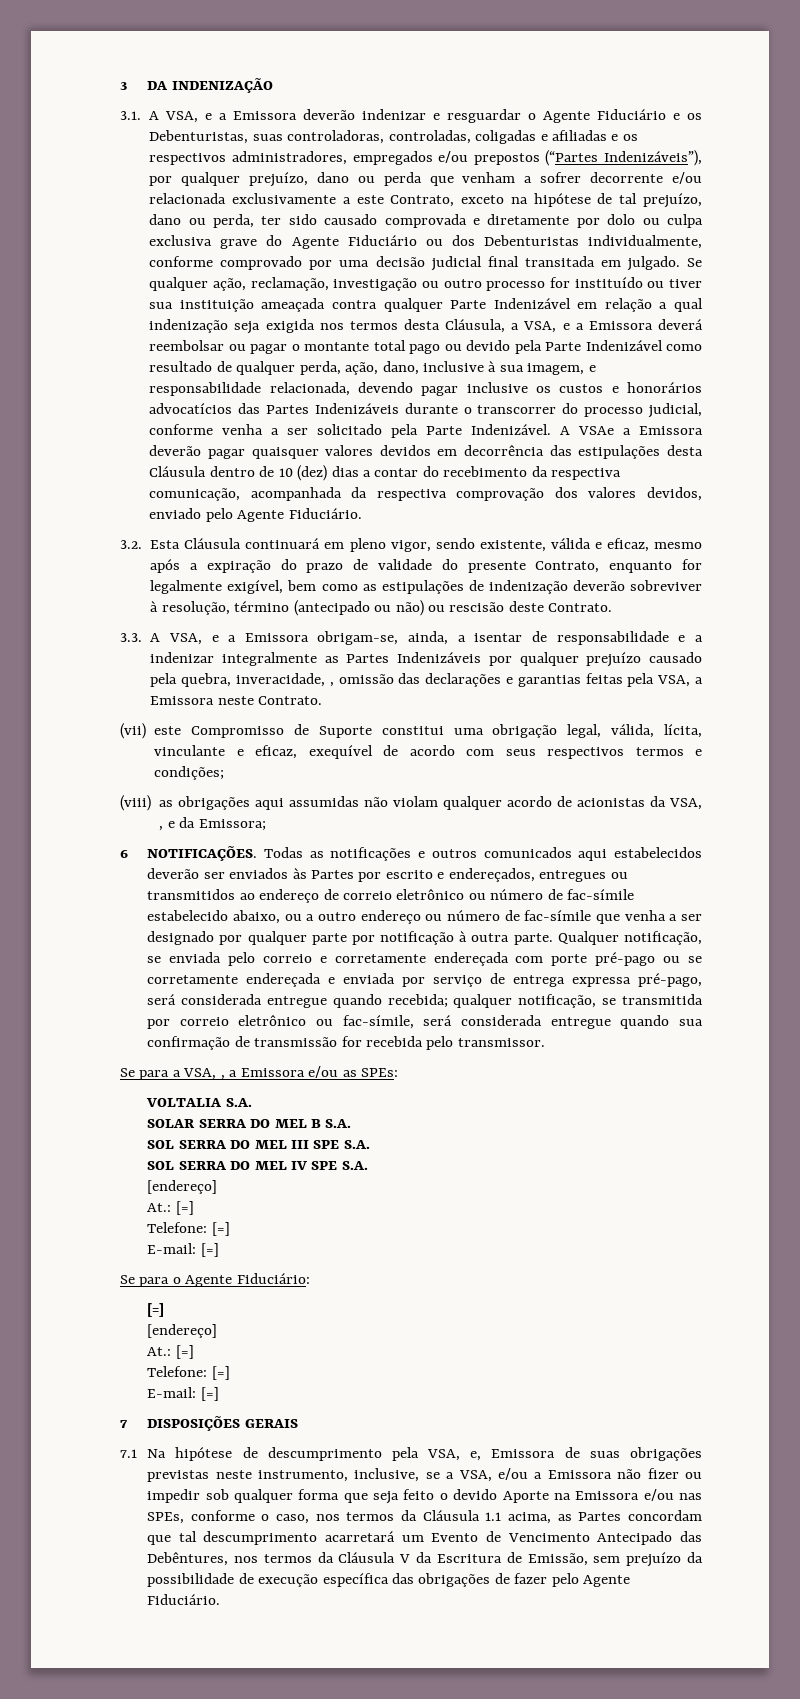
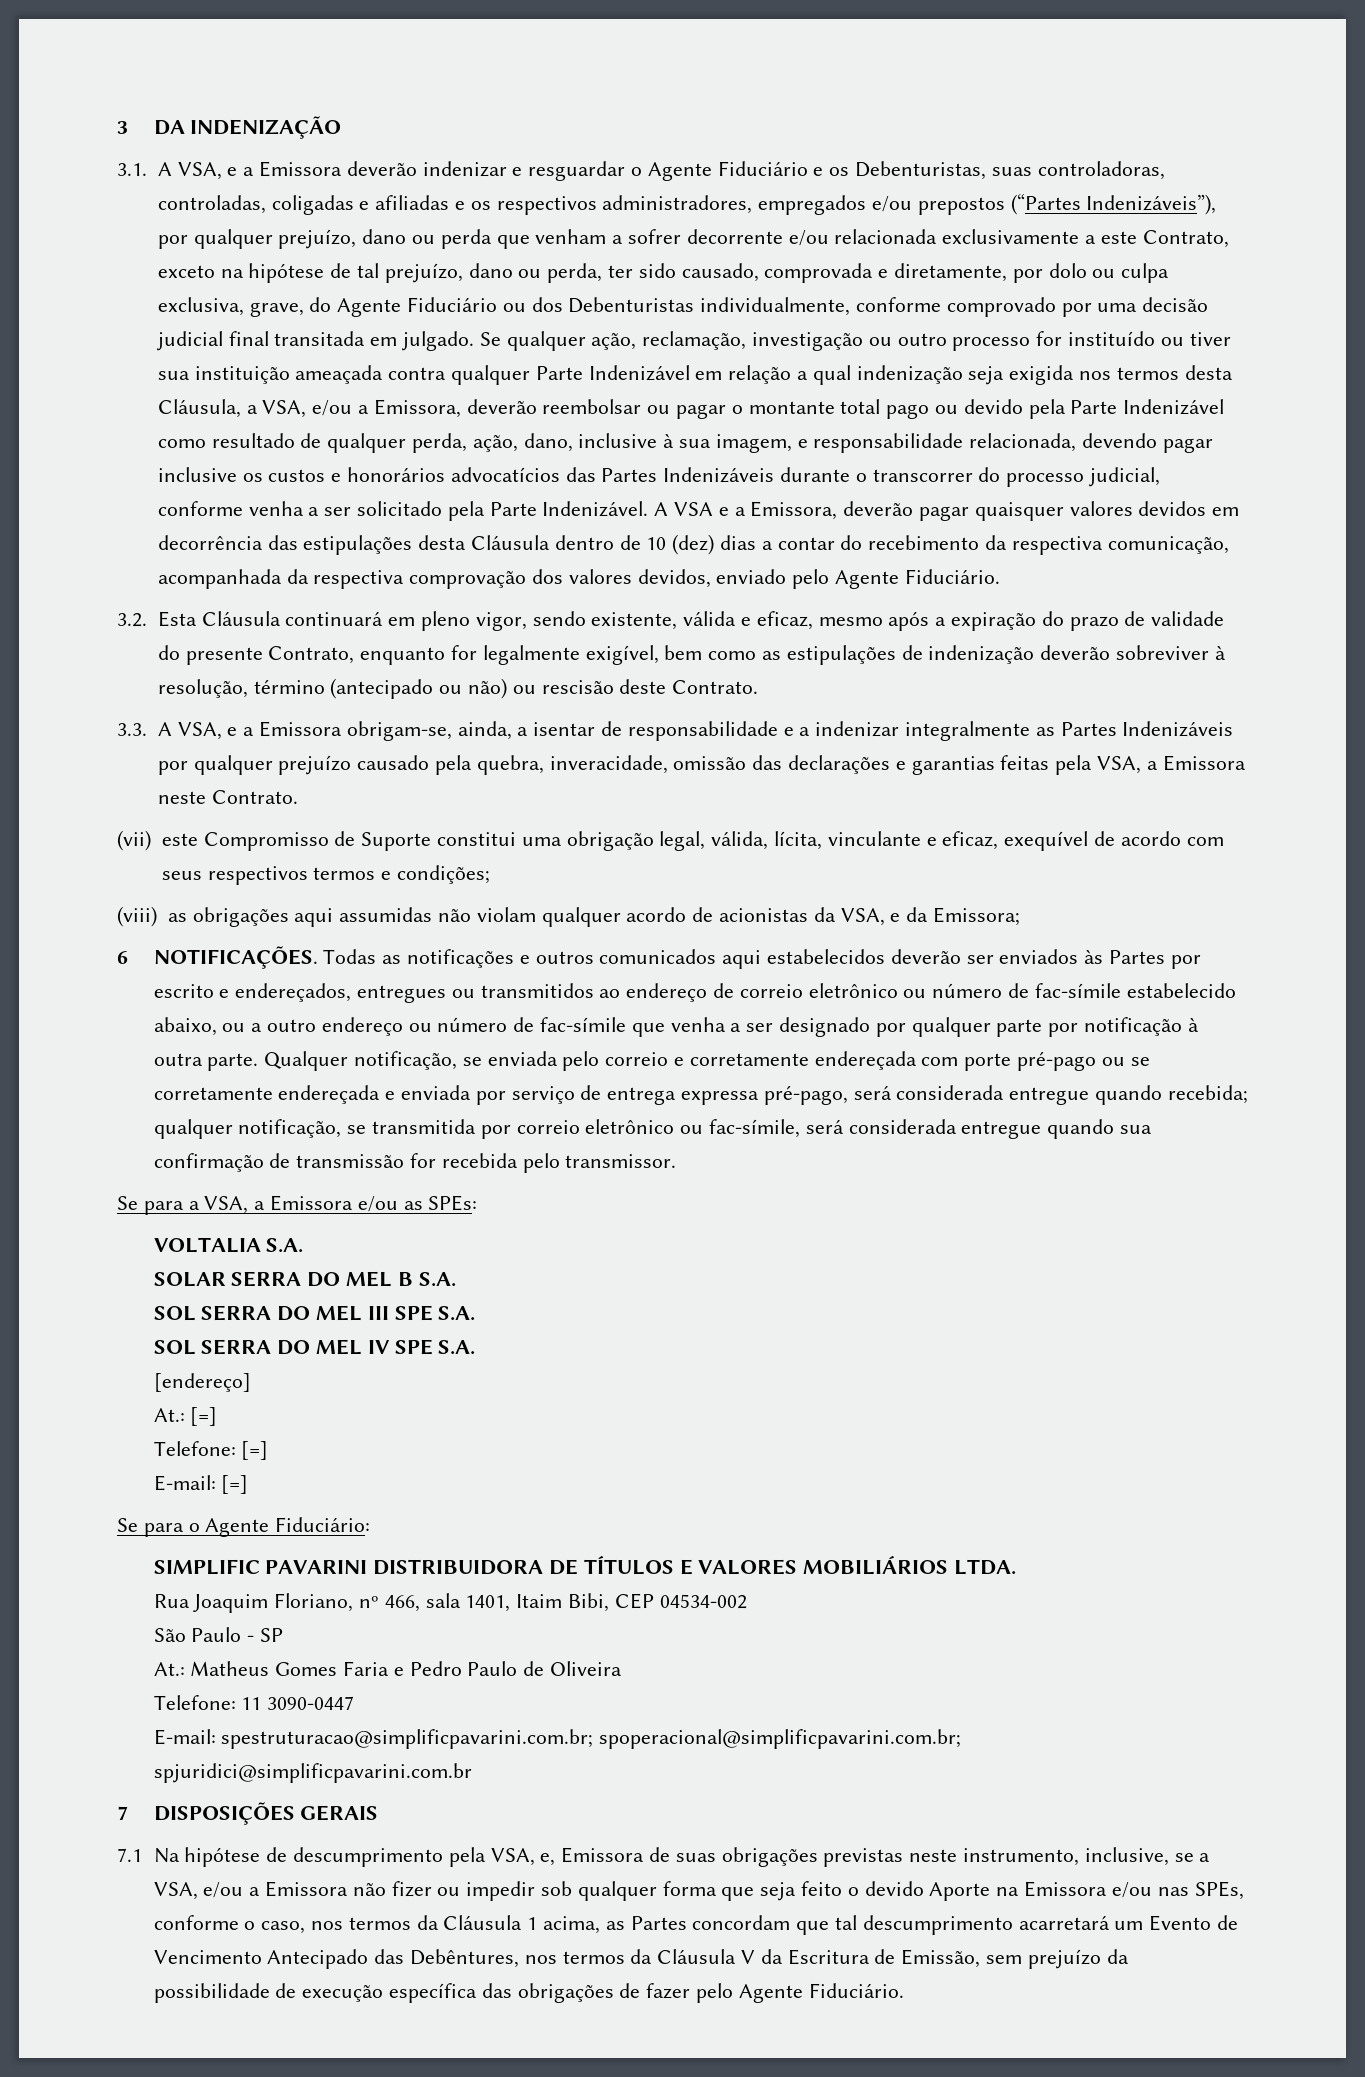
[324,214,378,225] causado -> [681,263,759,282] causado,
[487,214,570,225] diretamente -> [894,263,1008,282] diretamente,
[149,235,258,249] exclusiva grave -> [157,297,304,317] exclusiva, grave,
[562,319,703,330] e a Emissora deverá -> [312,399,537,418] e/ou a Emissora, deverão
[578,426,704,435] VSAe a Emissora -> [673,501,838,520] VSA e a Emissora,
[329,682,334,687] , -> (668, 764) none
[159,826,164,831] , -> (885, 917) none
[220,1075,225,1080] , -> (249, 1205) none
[147,1303,165,1317] [147,1324,218,1338] [147,1345,194,1359] [147,1366,230,1380] [147,1387,219,1401] [=] // [endereço] // At.: [=] // Telefone: [=] // E-mail: [=] -> [153,1555,1017,1575] [153,1593,747,1613] [153,1627,284,1642] [153,1661,623,1676] [153,1695,355,1710] [153,1729,962,1749] [153,1763,472,1783] SIMPLIFIC PAVARINI DISTRIBUIDORA DE TÍTULOS E VALORES MOBILIÁRIOS LTDA. // Rua Joaquim Floriano, nº 466, sala 1401, Itaim Bibi, CEP 04534-002 // São Paulo - SP // At.: Matheus Gomes Faria e Pedro Paulo de Oliveira // Telefone: 11 3090-0447 // E-mail: spestruturacao@simplificpavarini.com.br; spoperacional@simplificpavarini.com.br; spjuridici@simplificpavarini.com.br
[485,1512,502,1521] 1.1 -> [527,1917,538,1930] 1

